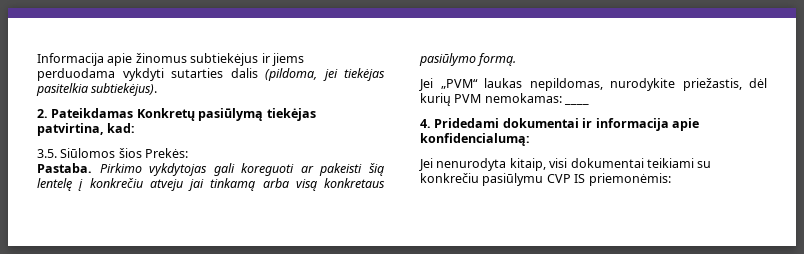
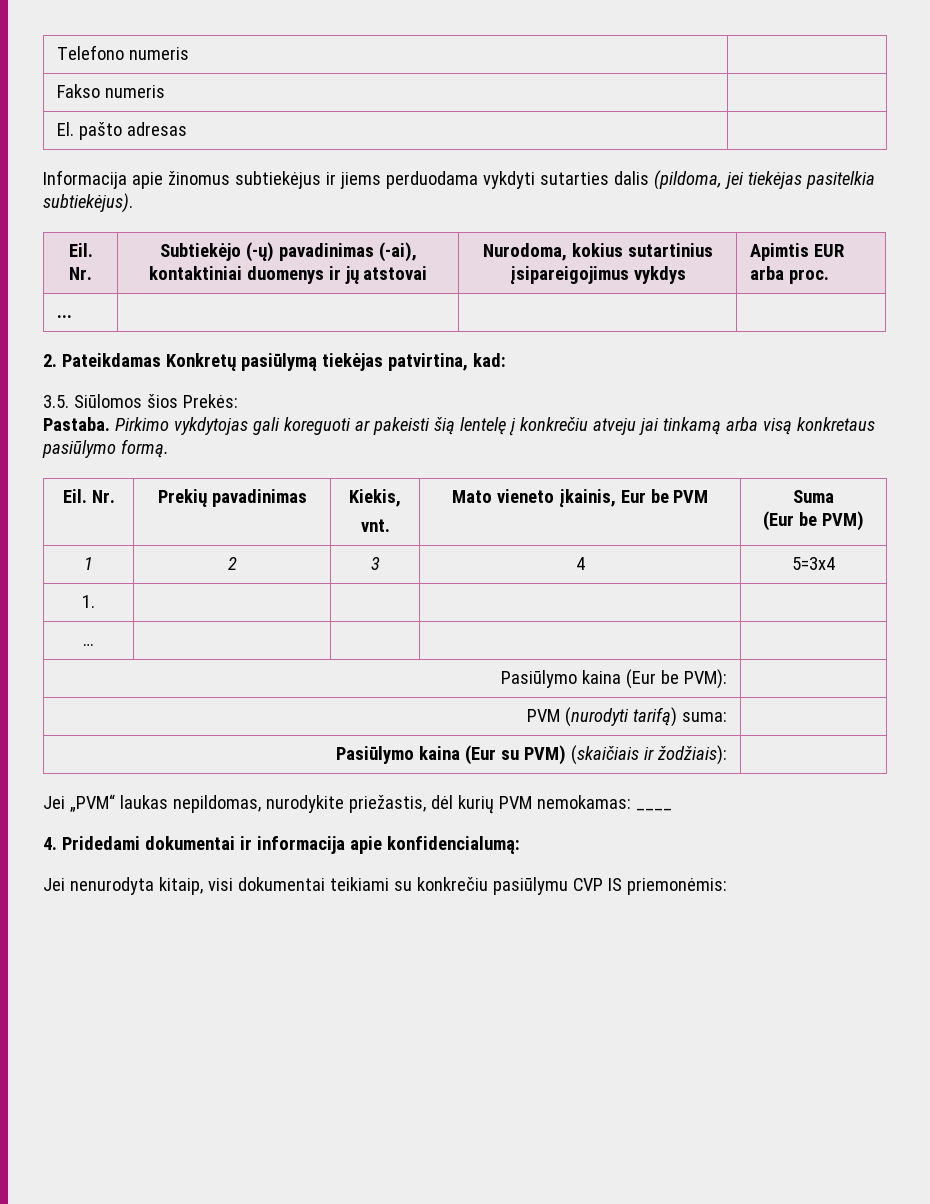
(37, 59) none -> [57,45,190,60] [57,84,166,98] [57,122,188,140] Telefono numeris | // Fakso numeris | // El. pašto adresas | //
(158, 89) none -> [68,243,93,257] [69,267,92,280] [159,242,417,262] [148,266,428,284] [482,243,713,261] [509,266,686,285] [750,243,845,261] [750,266,830,284] [57,315,73,318] // Eil. Nr. | Subtiekėjo (-ų) pavadinimas (-ai), kontaktiniai duomenys ir jų atstovai | Nurodoma, kokius sutartinius įsipareigojimus vykdys | Apimtis EUR arba proc. // ... | | |
(517, 59) none -> [62,489,115,503] [157,489,307,507] [349,489,401,507] [360,519,390,532] [451,489,709,508] [793,490,834,503] [763,511,864,531] [84,557,93,570] [227,557,237,570] [370,557,380,570] [575,557,585,570] [792,557,835,570] [82,595,95,608] [83,643,94,646] [500,669,727,689] [526,707,727,727] [335,745,727,765] // Eil. Nr. | Prekių pavadinimas | Kiekis, // vnt. | Mato vieneto įkainis, Eur be PVM | Suma // (Eur be PVM) // 1 | 2 | 3 | 4 | 5=3x4 // 1. | | | | // … | | | | // Pasiūlymo kaina (Eur be PVM): | // PVM (nurodyti tarifą) suma: | // Pasiūlymo kaina (Eur su PVM) (skaičiais ir žodžiais): |

